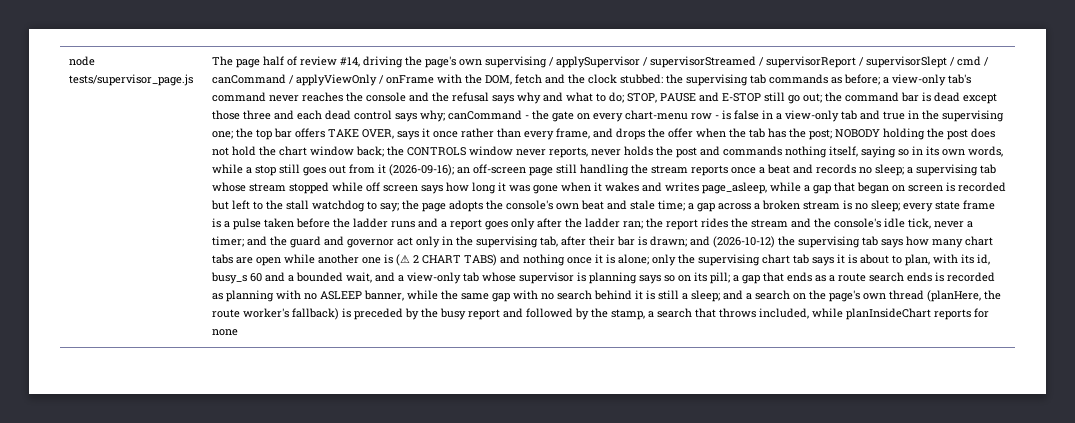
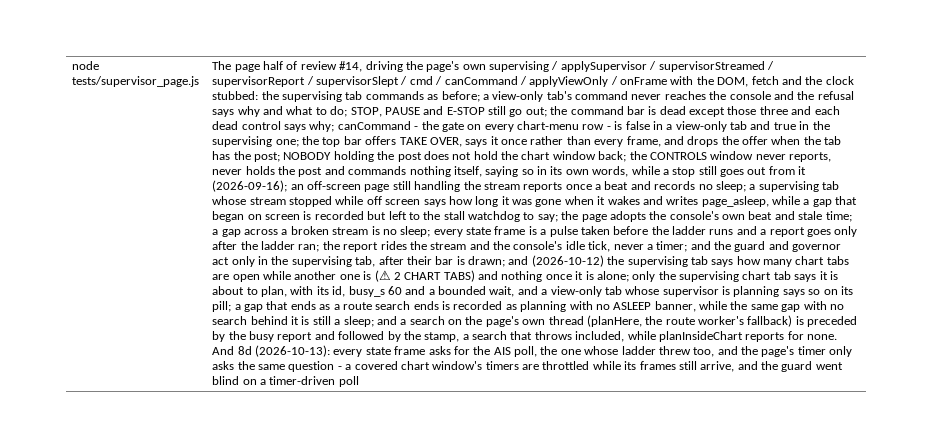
[973,308,989,318] [211,329,238,336] for none -> [787,331,838,340] [212,345,853,357] [212,361,843,372] [212,376,359,387] for none. And 8d (2026-10-13): every state frame asks for the AIS poll, the one whose ladder threw too, and the page's timer only asks the same question - a covered chart window's timers are throttled while its frames still arrive, and the guard went blind on a timer-driven poll

